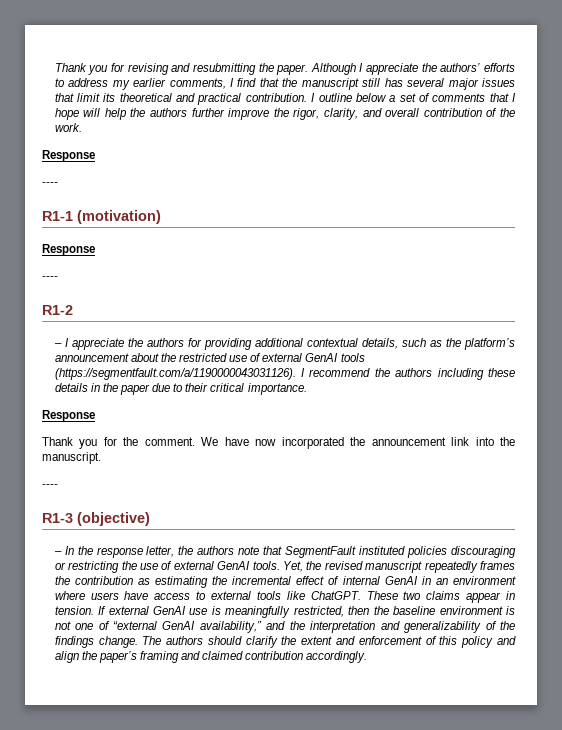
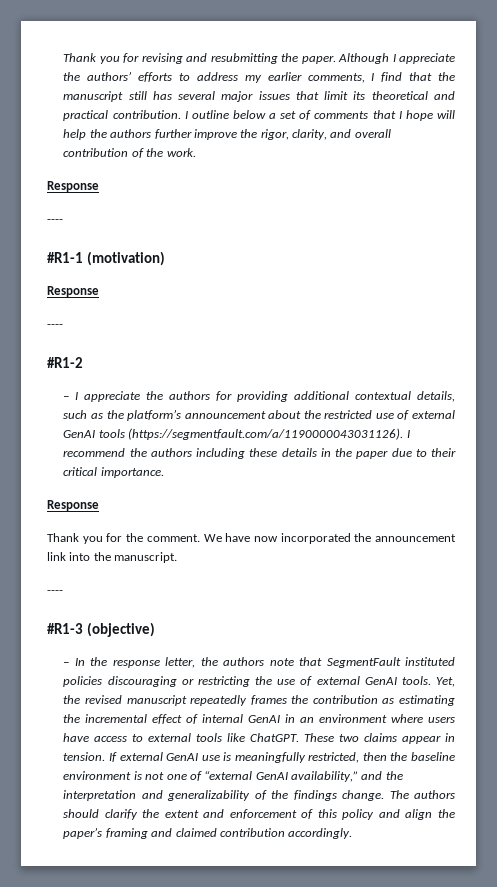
[42,211,73,221] R1-1 -> [47,252,83,263] #R1-1
[42,305,73,315] R1-2 -> [47,357,83,368] #R1-2
[42,513,73,523] R1-3 -> [47,623,83,634] #R1-3

